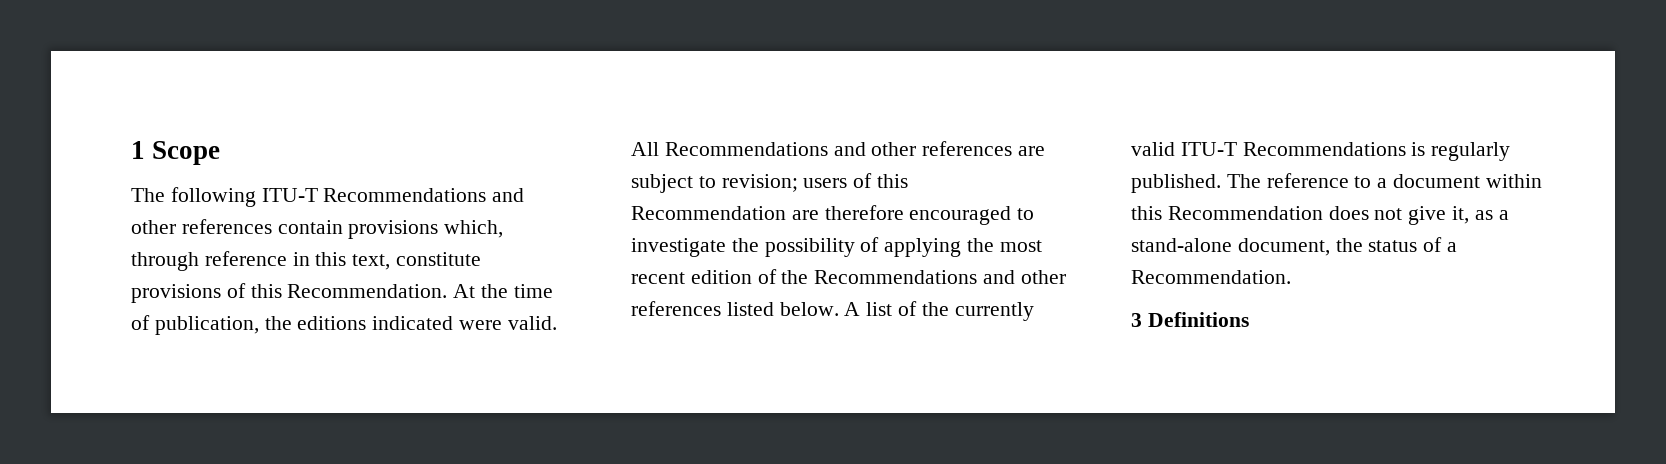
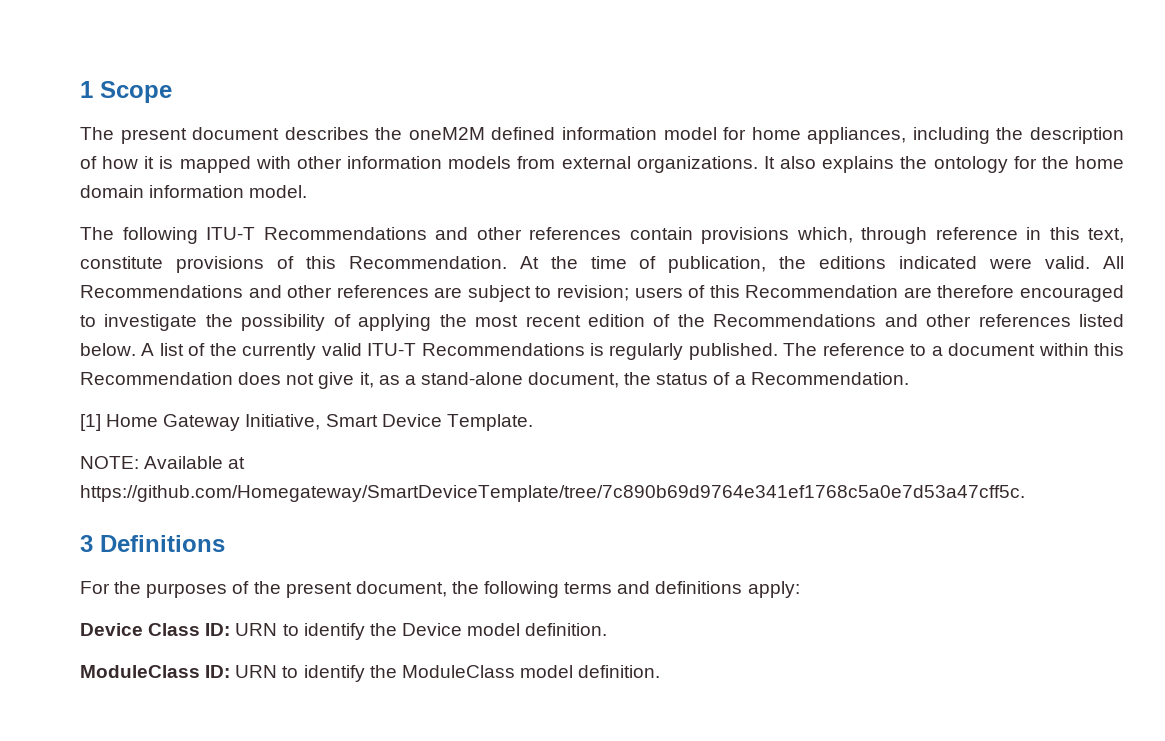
(221, 153) none -> [80,127,1124,144] [80,156,1124,173] [80,185,308,198] // The present document describes the oneM2M defined information model for home appliances, including the description of how it is mapped with other information models from external organizations. It also explains the ontology for the home domain information model.
[1131,312,1249,327] 3 Definitions -> [80,414,533,431] [80,456,246,469] [80,485,1025,502] [80,535,225,552] [80,581,800,598] [80,623,608,640] [80,665,661,682] [1] Home Gateway Initiative, Smart Device Template. // NOTE: Available at https://github.com/Homegateway/SmartDeviceTemplate/tree/7c890b69d9764e341ef1768c5a0e7d53a47cff5c. // 3 Definitions // For the purposes of the present document, the following terms and definitions apply: // Device Class ID: URN to identify the Device model definition. // ModuleClass ID: URN to identify the ModuleClass model definition.

